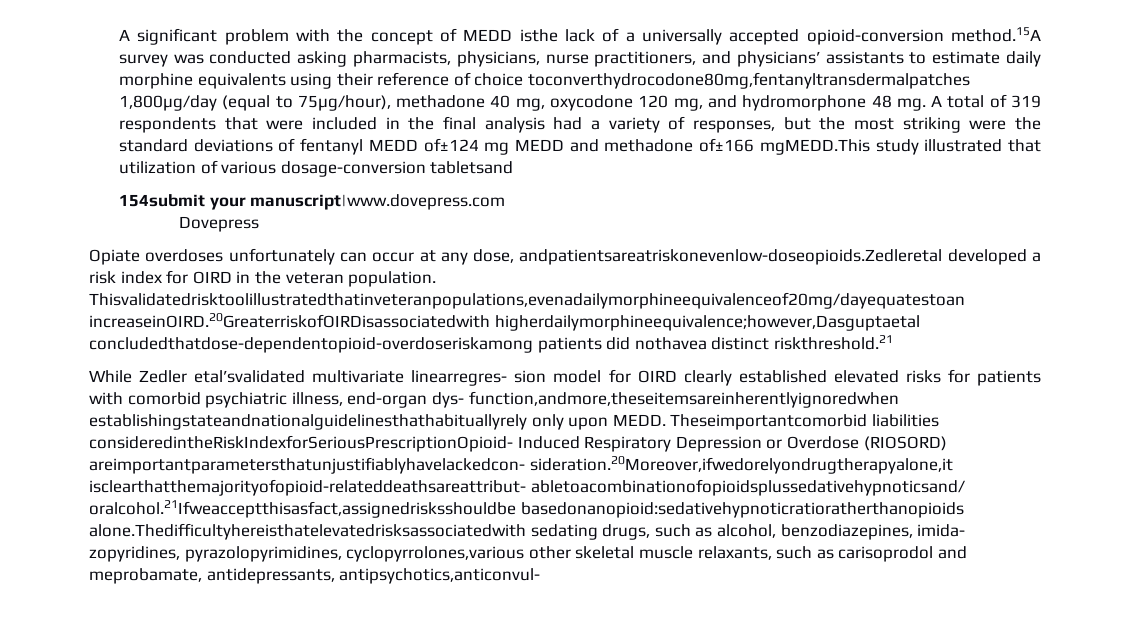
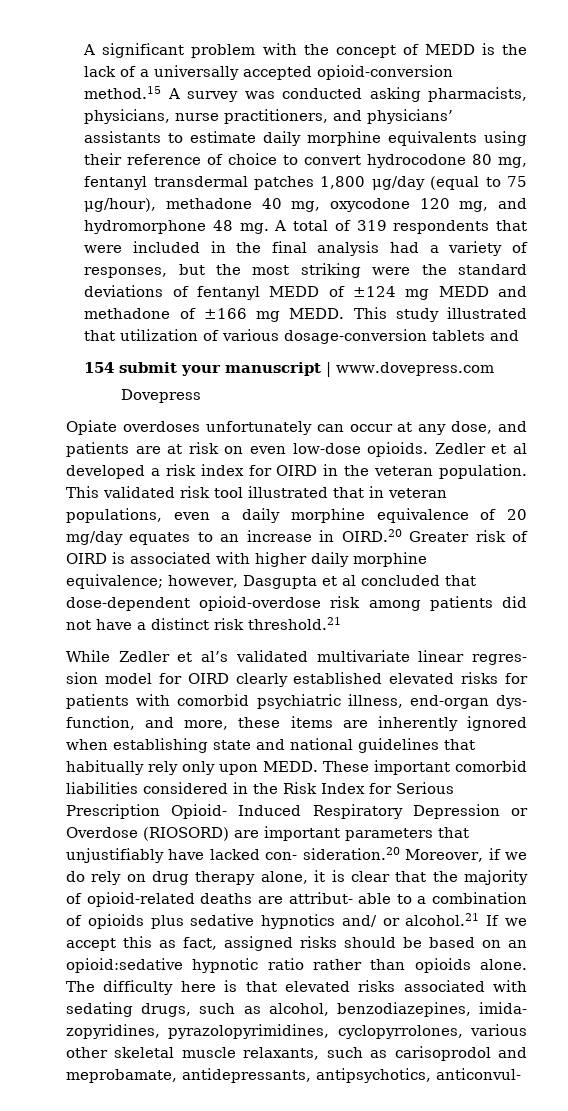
[519,29,558,42] isthe -> [481,43,527,55] is the
[951,27,1041,42] method.15A -> [84,86,180,99] method.15 A
[528,72,971,89] [118,95,391,111] toconverthydrocodone80mg,fentanyltransdermalpatches 1,800μg/day (equal to 75μg/hour), -> [283,154,527,168] [84,176,527,190] [84,198,157,212] to convert hydrocodone 80 mg, fentanyl transdermal patches 1,800 μg/day (equal to 75 μg/hour),
[423,138,479,152] of±124 -> [328,286,396,297] of ±124
[699,138,870,155] of±166 mgMEDD.This -> [179,307,387,322] of ±166 mg MEDD. This
[430,161,514,174] [118,194,506,210] tabletsand // 154submit your manuscript|www.dovepress.com -> [432,330,520,341] [84,362,495,377] tablets and // 154 submit your manuscript | www.dovepress.com
[519,249,943,265] andpatientsareatriskonevenlow-doseopioids.Zedleretal -> [498,421,527,432] [66,442,527,457] and patients are at risk on even low-dose opioids. Zedler et al
[89,292,965,309] [89,313,920,331] [89,335,893,353] [89,370,508,386] Thisvalidatedrisktoolillustratedthatinveteranpopulations,evenadailymorphineequivalenceof20mg/dayequatestoan increaseinOIRD.20GreaterriskofOIRDisassociatedwith higherdailymorphineequivalence;however,Dasguptaetal concludedthatdose-dependentopioid-overdoseriskamong patients did nothavea distinct riskthreshold.21 // While Zedler etal’svalidated multivariate linearregres- -> [66,486,447,498] [66,508,527,523] [66,529,529,545] [66,552,427,567] [66,574,476,589] [66,596,527,611] [66,617,341,630] [66,650,527,665] This validated risk tool illustrated that in veteran populations, even a daily morphine equivalence of 20 mg/day equates to an increase in OIRD.20 Greater risk of OIRD is associated with higher daily morphine equivalence; however, Dasgupta et al concluded that dose-dependent opioid-overdose risk among patients did not have a distinct risk threshold.21 // While Zedler et al’s validated multivariate linear regres-
[468,391,899,408] [89,414,939,430] [89,435,513,452] function,andmore,theseitemsareinherentlyignoredwhen establishingstateandnationalguidelinesthathabituallyrely only upon MEDD. Theseimportantcomorbid liabilities consideredintheRiskIndexforSeriousPrescriptionOpioid- -> [66,716,527,731] [66,738,475,753] [66,760,527,775] [66,782,454,794] [66,804,228,819] function, and more, these items are inherently ignored when establishing state and national guidelines that habitually rely only upon MEDD. These important comorbid liabilities considered in the Risk Index for Serious Prescription Opioid-
[89,456,953,474] [89,479,965,496] [89,500,964,518] [89,523,526,540] areimportantparametersthatunjustifiablyhavelackedcon- sideration.20Moreover,ifwedorelyondrugtherapyalone,it isclearthatthemajorityofopioid-relateddeathsareattribut- abletoacombinationofopioidsplussedativehypnoticsand/ oralcohol.21Ifweacceptthisasfact,assignedrisksshouldbe basedonanopioid:sedativehypnoticratioratherthanopioids alone.Thedifficultyhereisthatelevatedrisksassociatedwith -> [234,826,469,841] [66,847,527,863] [66,870,528,885] [66,892,527,907] [66,913,527,929] [66,936,527,951] [66,958,527,973] [66,980,527,995] are important parameters that unjustifiably have lacked con- sideration.20 Moreover, if we do rely on drug therapy alone, it is clear that the majority of opioid-related deaths are attribut- able to a combination of opioids plus sedative hypnotics and/ or alcohol.21 If we accept this as fact, assigned risks should be based on an opioid:sedative hypnotic ratio rather than opioids alone. The difficulty here is that elevated risks associated with
[346,546,525,562] cyclopyrrolones,various -> [337,1024,527,1039] cyclopyrrolones, various
[339,568,541,584] antipsychotics,anticonvul- -> [316,1068,521,1083] antipsychotics, anticonvul-

